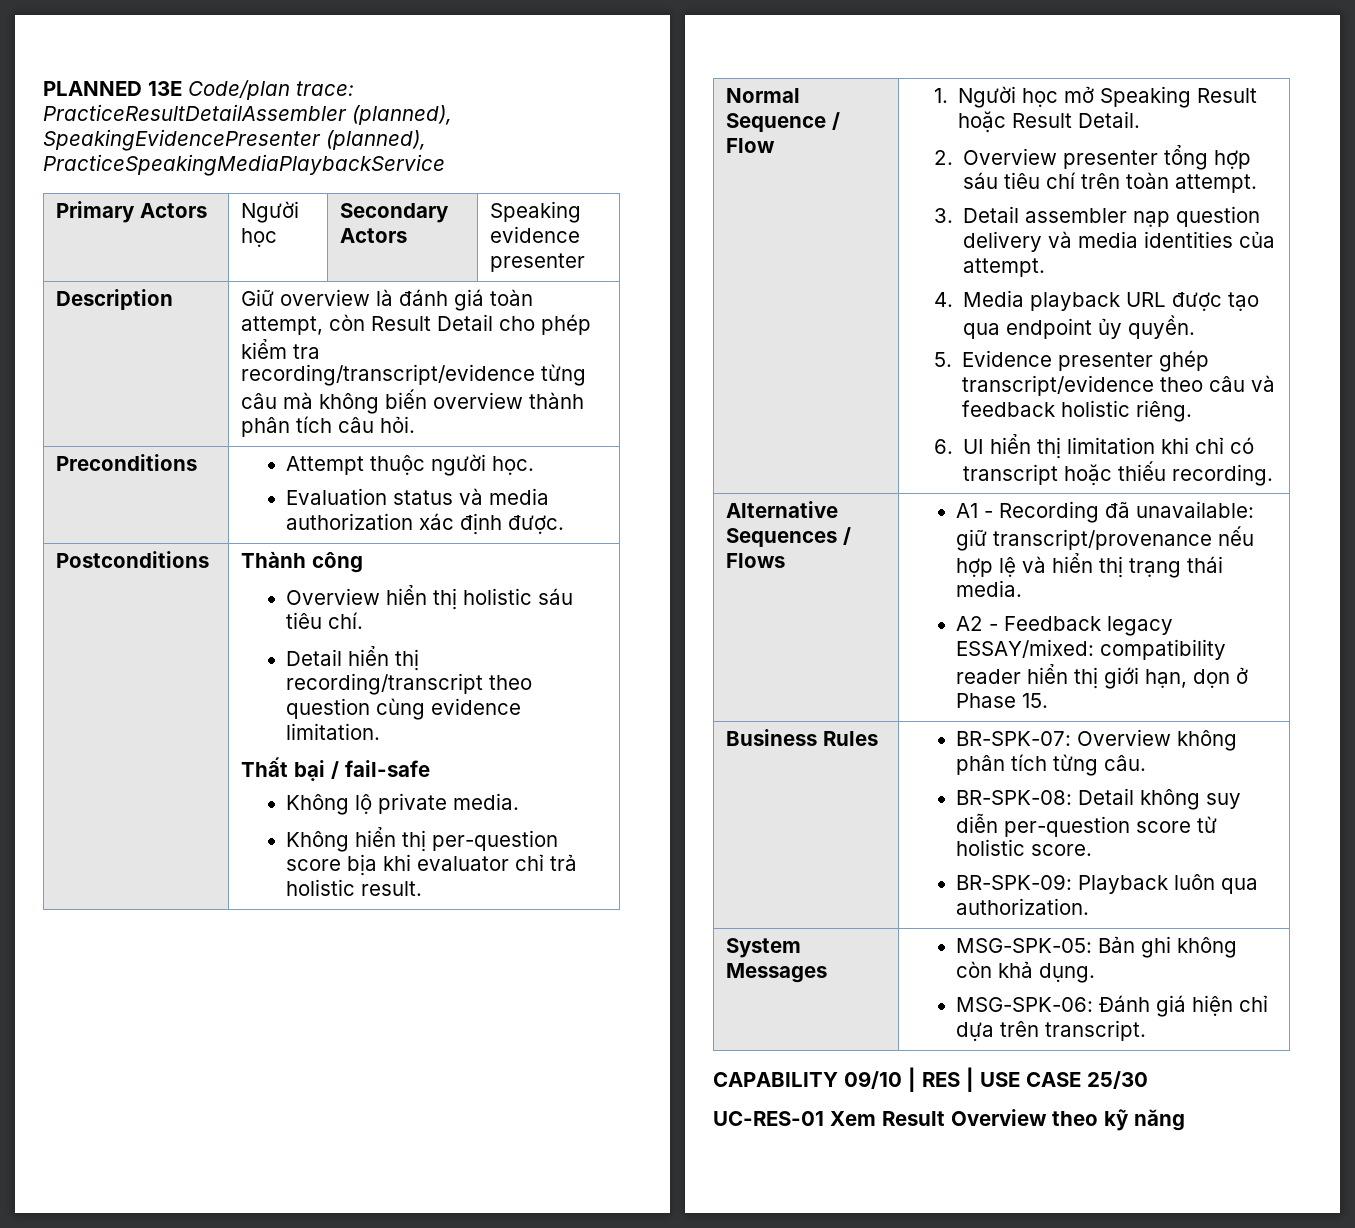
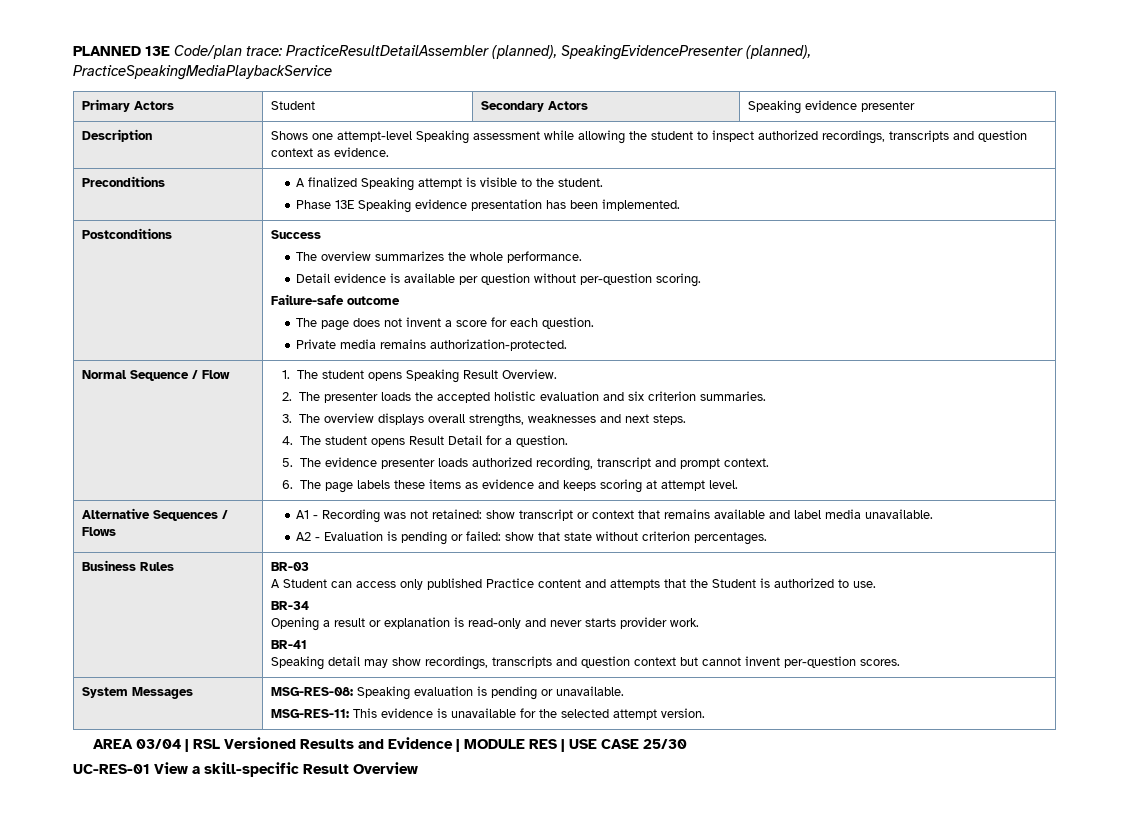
[240,201,299,223] [240,228,277,247] Người học -> [271,101,316,110] Student
[240,289,533,311] [240,314,591,335] [240,339,320,359] [240,364,586,386] [240,389,584,414] [240,416,415,437] [55,454,197,471] [286,454,535,476] [286,488,550,505] [286,513,565,535] [55,551,209,568] [240,551,363,573] [286,585,574,610] [286,612,364,629] [286,646,420,671] [286,673,533,695] [286,698,522,720] [286,723,381,740] [240,757,430,782] [286,793,520,815] [286,827,559,852] [286,854,578,876] [286,879,423,896] Giữ overview là đánh giá toàn attempt, còn Result Detail cho phép kiểm tra recording/transcript/evidence từng câu mà không biến overview thành phân tích câu hỏi. // Preconditions | Attempt thuộc người học. // Evaluation status và media authorization xác định được. // Postconditions | Thành công // Overview hiển thị holistic sáu tiêu chí. // Detail hiển thị recording/transcript theo question cùng evidence limitation. // Thất bại / fail-safe // Không lộ private media. // Không hiển thị per-question score bịa khi evaluator chỉ trả holistic result. -> [271,130,1028,144] [271,147,390,157] [82,176,166,187] [296,177,604,191] [296,199,681,213] [82,228,173,239] [271,230,322,239] [296,251,583,263] [296,273,702,287] [271,294,401,305] [296,317,595,331] [296,339,568,351] Shows one attempt-level Speaking assessment while allowing the student to inspect authorized recordings, transcripts and question context as evidence. // Preconditions | A finalized Speaking attempt is visible to the student. // Phase 13E Speaking evidence presentation has been implemented. // Postconditions | Success // The overview summarizes the whole performance. // Detail evidence is available per question without per-question scoring. // Failure-safe outcome // The page does not invent a score for each question. // Private media remains authorization-protected.
[958,86,1258,108] [958,111,1141,133] [933,145,1252,170] [963,172,1258,193] [933,206,1261,227] [963,231,1276,252] [963,258,1046,277] [933,290,1260,311] [963,315,1196,339] [933,350,1210,372] [962,375,1276,396] [962,400,1193,422] [933,434,1255,459] [963,461,1274,486] Người học mở Speaking Result hoặc Result Detail. // 2. Overview presenter tổng hợp sáu tiêu chí trên toàn attempt. // 3. Detail assembler nạp question delivery và media identities của attempt. // 4. Media playback URL được tạo qua endpoint ủy quyền. // 5. Evidence presenter ghép transcript/evidence theo câu và feedback holistic riêng. // 6. UI hiển thị limitation khi chỉ có transcript hoặc thiếu recording. -> [296,369,557,383] [282,391,766,403] [282,413,686,427] [282,435,568,447] [282,457,769,471] [282,479,738,493] The student opens Speaking Result Overview. // 2. The presenter loads the accepted holistic evaluation and six criterion summaries. // 3. The overview displays overall strengths, weaknesses and next steps. // 4. The student opens Result Detail for a question. // 5. The evidence presenter loads authorized recording, transcript and prompt context. // 6. The page labels these items as evidence and keeps scoring at attempt level.
[1105,501,1255,518] [956,526,1255,551] [956,553,1224,578] [956,580,1023,597] [956,616,1174,636] [956,639,1227,660] [956,664,1249,689] [956,693,1049,708] [725,729,878,746] [956,729,1238,751] [956,754,1147,776] [956,788,1242,810] [956,813,1218,837] [956,839,1093,856] [956,874,1259,894] [956,898,1090,915] [725,938,801,958] [725,963,827,983] [956,936,1238,958] [956,961,1096,983] [956,995,1269,1017] [956,1020,1147,1042] [713,1067,916,1092] đã unavailable: giữ transcript/provenance nếu hợp lệ và hiển thị trạng thái media. // A2 - Feedback legacy ESSAY/mixed: compatibility reader hiển thị giới hạn, dọn ở Phase 15. // Business Rules | BR-SPK-07: Overview không phân tích từng câu. // BR-SPK-08: Detail không suy diễn per-question score từ holistic score. // BR-SPK-09: Playback luôn qua authorization. // System Messages | MSG-SPK-05: Bản ghi không còn khả dụng. // MSG-SPK-06: Đánh giá hiện chỉ dựa trên transcript. // CAPABILITY 09/10 | -> [384,509,934,521] [296,531,768,545] [82,560,175,571] [271,562,310,571] [271,578,877,590] [271,601,310,610] [271,617,700,631] [271,640,308,649] [271,656,901,670] [82,687,194,699] [271,686,625,700] [271,708,706,720] [93,737,526,752] was not retained: show transcript or context that remains available and label media unavailable. // A2 - Evaluation is pending or failed: show that state without criterion percentages. // Business Rules | BR-03 // A Student can access only published Practice content and attempts that the Student is authorized to use. // BR-34 // Opening a result or explanation is read-only and never starts provider work. // BR-41 // Speaking detail may show recordings, transcripts and question context but cannot invent per-question scores. // System Messages | MSG-RES-08: Speaking evaluation is pending or unavailable. // MSG-RES-11: This evidence is unavailable for the selected attempt version. // AREA 03/04 | RSL Versioned Results and Evidence | MODULE
[830,1109,1185,1131] Xem Result Overview theo kỹ năng -> [154,762,418,777] View a skill-specific Result Overview

